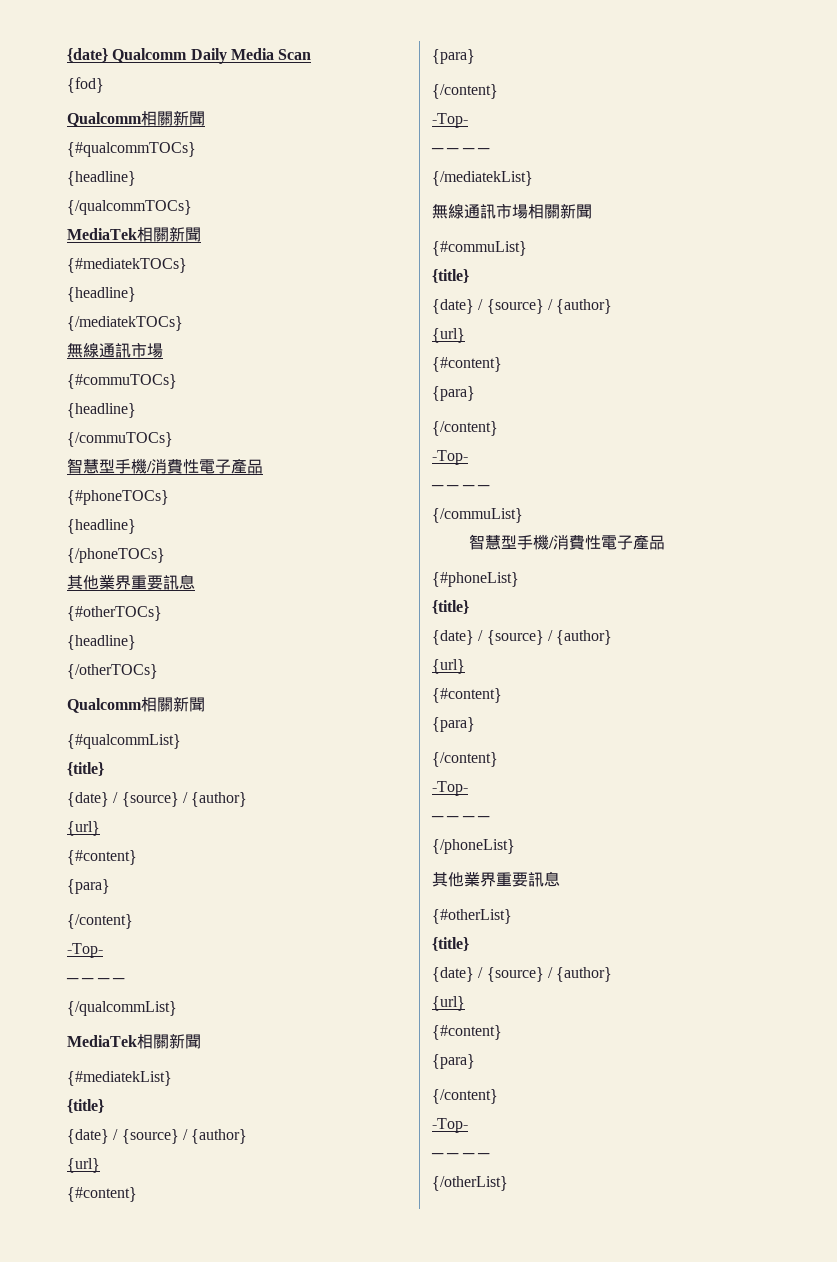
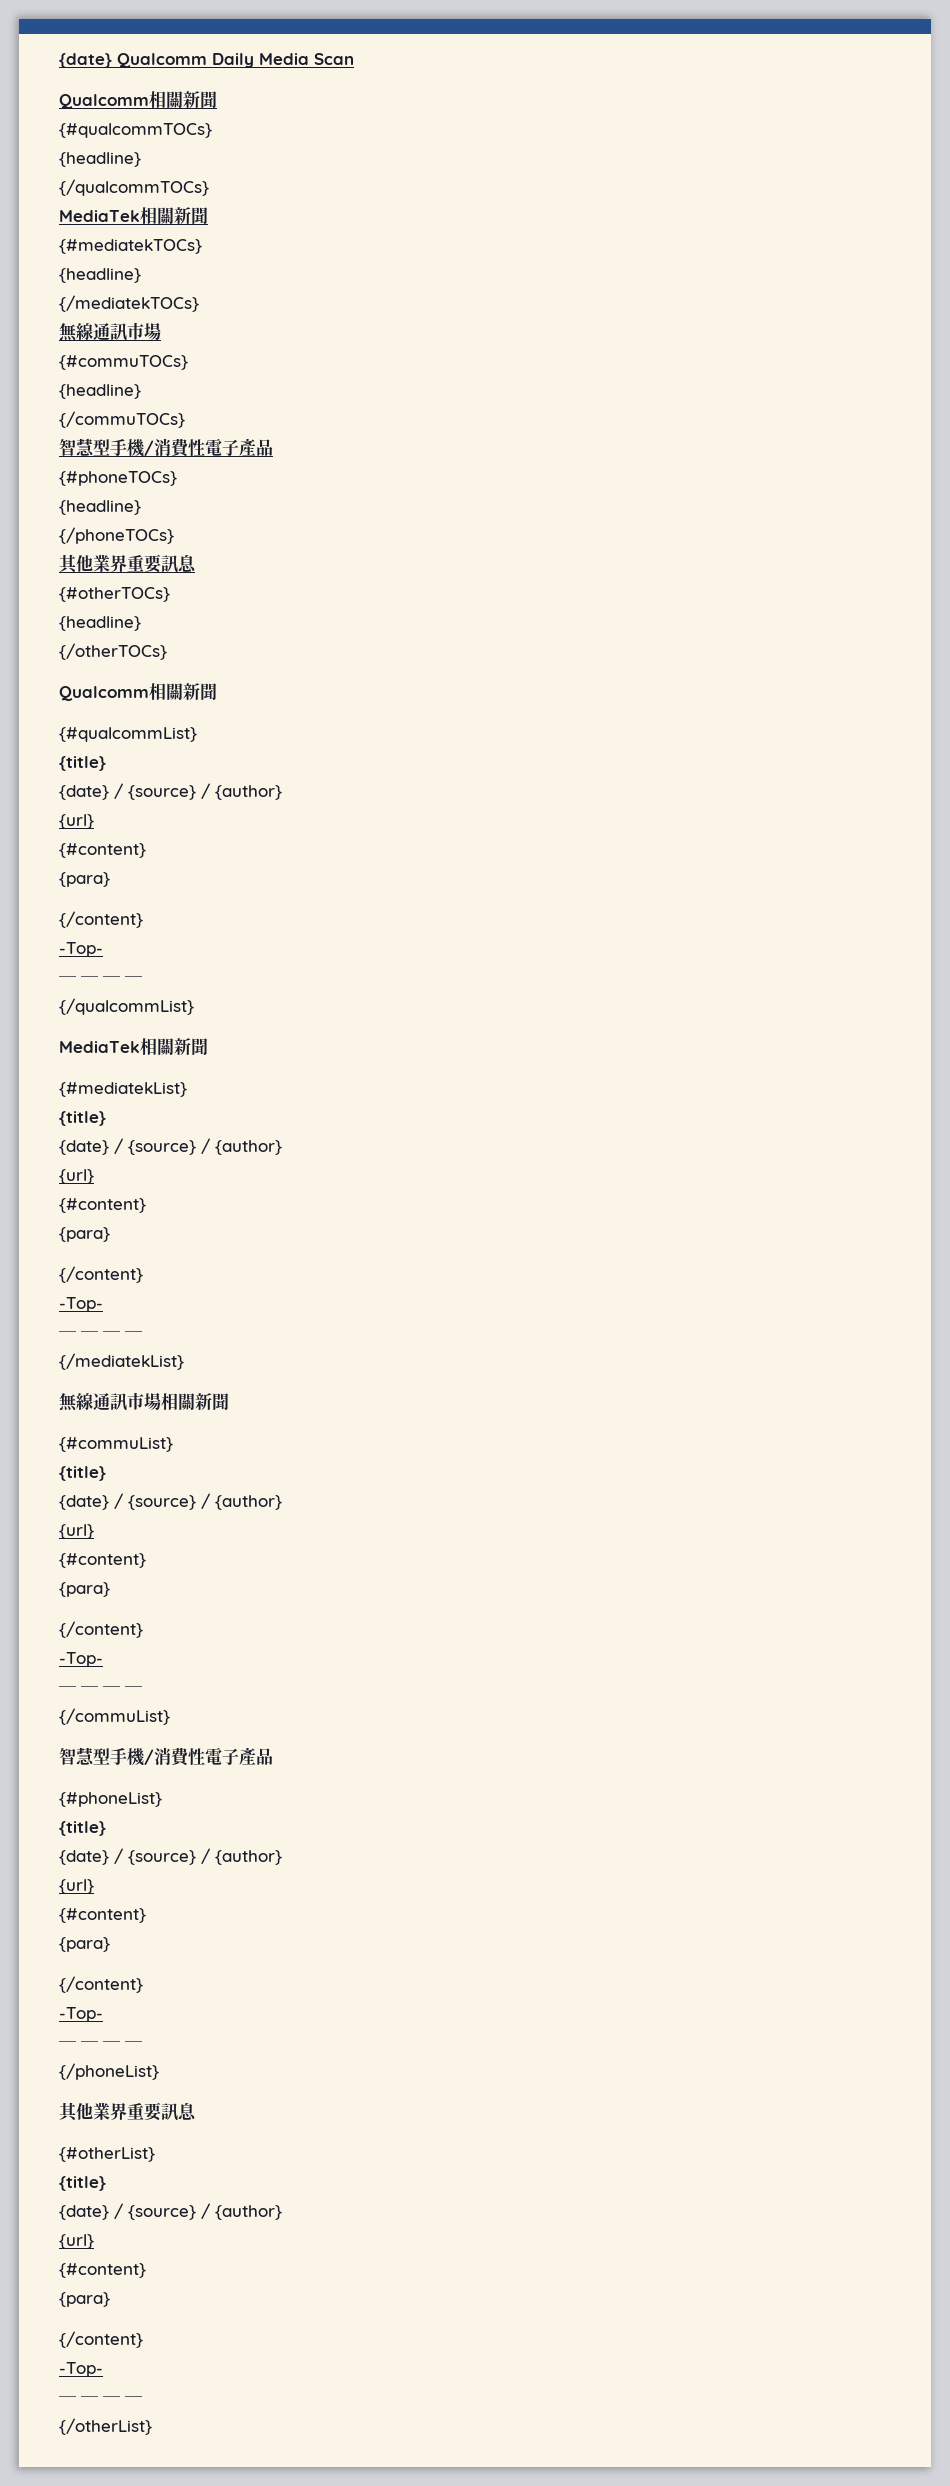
[67,77,104,93] // {fod} -> (354, 59) none

